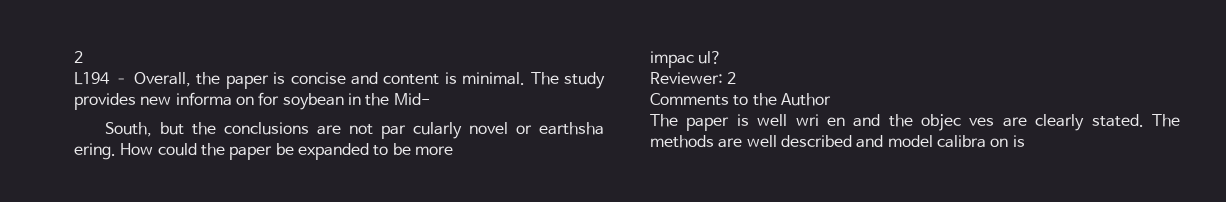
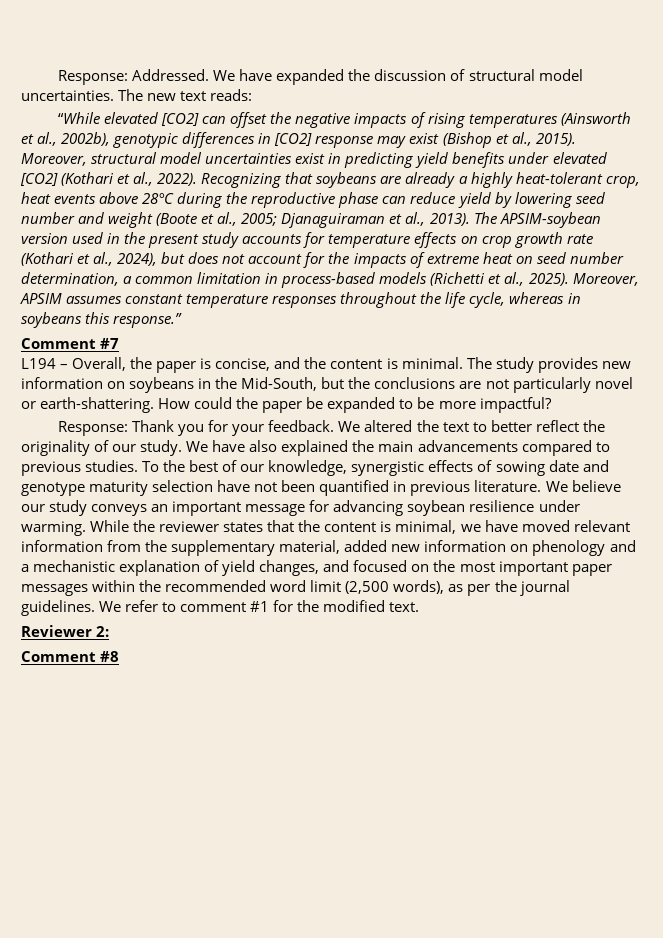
[74,51,83,63] 2 -> [58,69,583,85] [21,89,253,101] [58,112,631,128] [21,132,576,148] [21,152,607,168] [20,172,640,188] [21,192,605,208] [21,212,601,228] [21,232,593,248] [21,252,624,268] [21,272,639,288] [20,292,581,308] [21,312,183,328] [21,338,120,349] Response: Addressed. We have expanded the discussion of structural model uncertainties. The new text reads: // “While elevated [CO2] can offset the negative impacts of rising temperatures (Ainsworth et al., 2002b), genotypic differences in [CO2] response may exist (Bishop et al., 2015). Moreover, structural model uncertainties exist in predicting yield benefits under elevated [CO2] (Kothari et al., 2022). Recognizing that soybeans are already a highly heat-tolerant crop, heat events above 28°C during the reproductive phase can reduce yield by lowering seed number and weight (Boote et al., 2005; Djanaguiraman et al., 2013). The APSIM-soybean version used in the present study accounts for temperature effects on crop growth rate (Kothari et al., 2024), but does not account for the impacts of extreme heat on seed number determination, a common limitation in process-based models (Richetti et al., 2025). Moreover, APSIM assumes constant temperature responses throughout the life cycle, whereas in soybeans this response.” // Comment #7
[290,72,378,85] concise and -> [215,357,327,371] concise, and the
[175,92,430,110] [104,122,152,137] informa on for soybean in the Mid- // South, -> [21,377,318,393] information on soybeans in the Mid-South,
[380,122,604,139] [74,143,116,160] par cularly novel or earthsha ering. -> [512,377,633,393] [21,397,155,413] particularly novel or earth-shattering.
[650,51,723,68] [650,72,737,84] [650,93,831,106] [650,114,1180,131] [650,135,1025,148] // impac ul? // Reviewer: 2 // Comments to the Author // The paper is well wri en and the objec ves are clearly stated. The methods are well described and model calibra on is -> [479,397,552,413] [58,420,605,436] [21,440,610,456] [21,460,609,476] [21,480,621,496] [21,500,580,516] [21,520,630,536] [21,540,636,556] [21,560,612,576] [21,580,570,596] [21,600,420,616] [21,625,110,637] [21,651,120,662] impactful? // Response: Thank you for your feedback. We altered the text to better reflect the originality of our study. We have also explained the main advancements compared to previous studies. To the best of our knowledge, synergistic effects of sowing date and genotype maturity selection have not been quantified in previous literature. We believe our study conveys an important message for advancing soybean resilience under warming. While the reviewer states that the content is minimal, we have moved relevant information from the supplementary material, added new information on phenology and a mechanistic explanation of yield changes, and focused on the most important paper messages within the recommended word limit (2,500 words), as per the journal guidelines. We refer to comment #1 for the modified text. // Reviewer 2: // Comment #8

